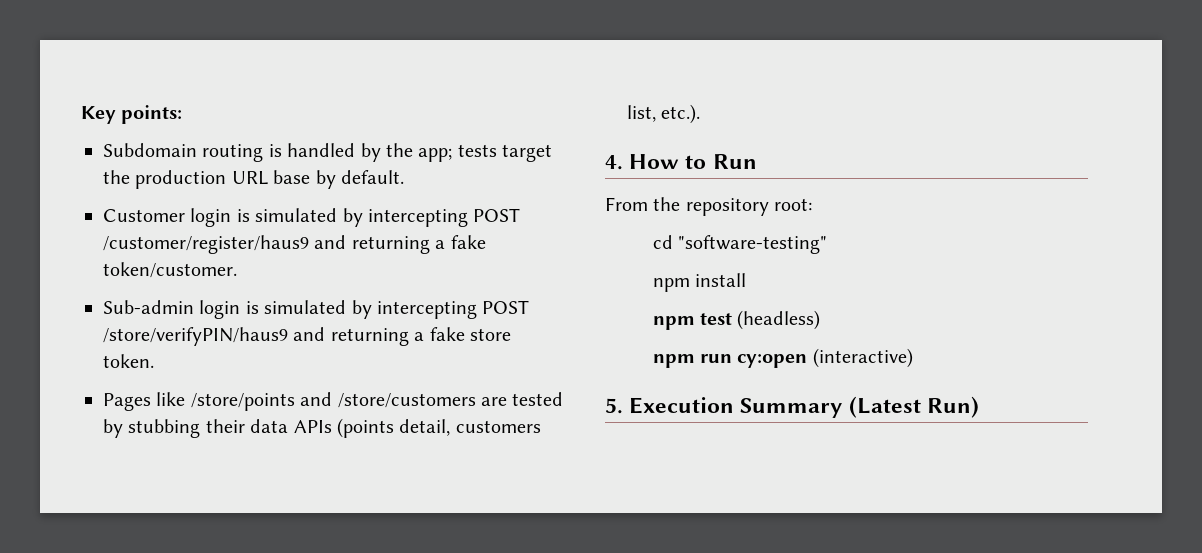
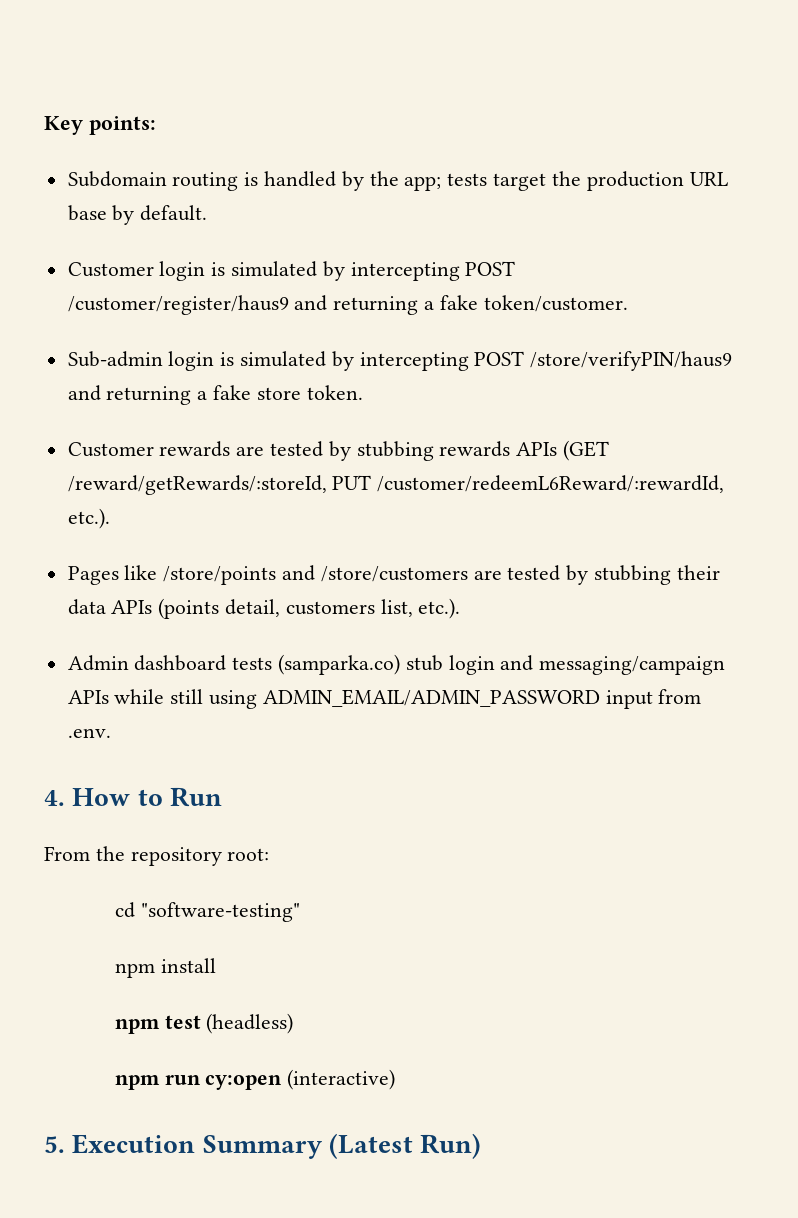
(154, 361) none -> [67,440,610,461] [67,475,725,495] [67,508,110,529] // Customer rewards are tested by stubbing rewards APIs (GET /reward/getRewards/:storeId, PUT /customer/redeemL6Reward/:rewardId, etc.).
(701, 114) none -> [67,654,726,675] [67,689,702,709] [67,728,111,738] // Admin dashboard tests (samparka.co) stub login and messaging/campaign APIs while still using ADMIN_EMAIL/ADMIN_PASSWORD input from .env.

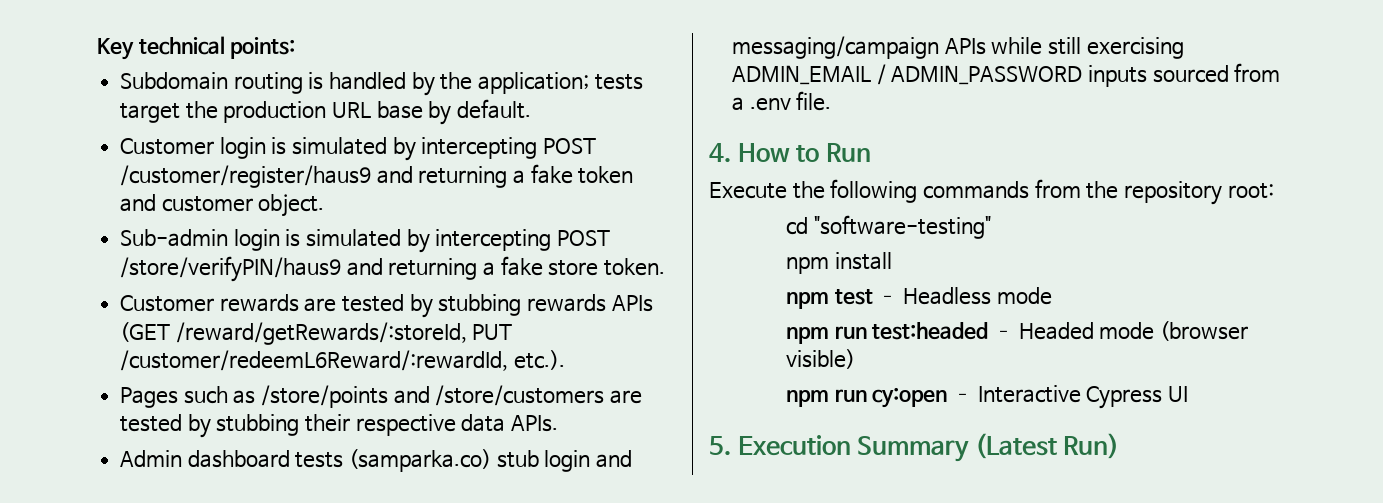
(83, 125) none -> [138,36,225,55] technical
[404,176,442,191] app; -> [478,72,590,94] application;
[483,295,628,312] token/customer. -> [578,166,634,184] [120,194,325,217] token and customer object.
[124,565,158,580] like -> [183,386,256,404] such as
[67,598,461,619] data APIs (points detail, customers list, etc.). -> [355,414,559,436] respective data APIs.
[209,689,702,709] [67,728,111,738] using ADMIN_EMAIL/ADMIN_PASSWORD input from .env. -> [1086,37,1184,59] [732,63,1281,87] [732,91,832,111] exercising ADMIN_EMAIL / ADMIN_PASSWORD inputs sourced from a .env file.
[44,846,90,861] From -> [709,179,1081,203] Execute the following commands from
[206,1013,294,1034] (headless) -> [878,287,1052,305] [785,321,1248,344] [785,349,855,369] – Headless mode // npm run test:headed – Headed mode (browser visible)
[287,1069,396,1090] (interactive) -> [952,385,1188,409] – Interactive Cypress UI

